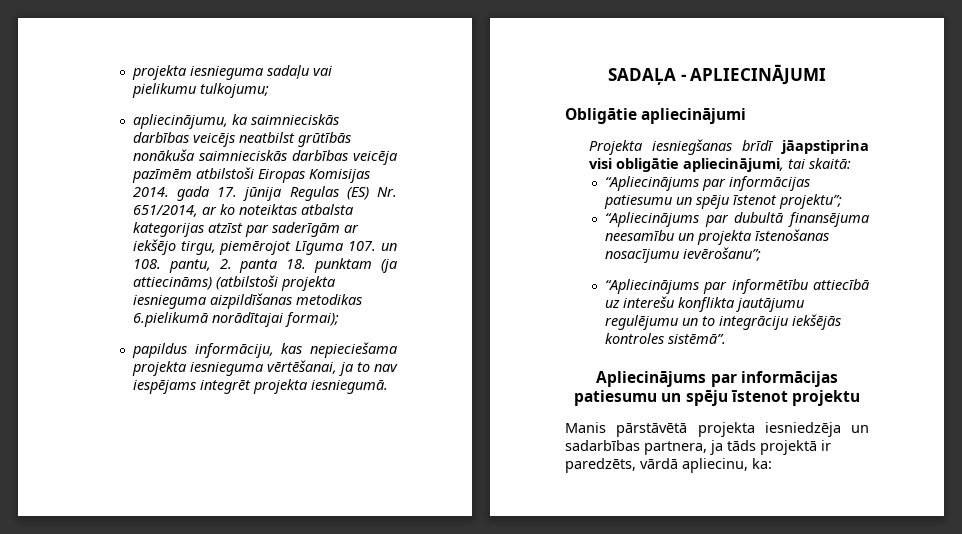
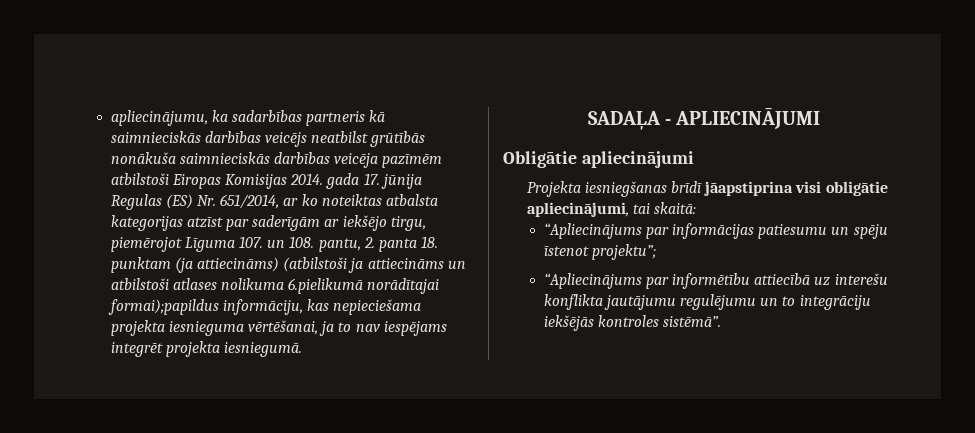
[131,65,332,80] [131,83,269,98] [132,114,247,129] projekta iesnieguma sadaļu vai pielikumu tulkojumu; // apliecinājumu, ka -> [110,110,386,126] apliecinājumu, ka sadarbības partneris kā
[280,276,335,291] [132,293,362,309] [132,312,339,327] [131,343,187,358] projekta iesnieguma aizpildīšanas metodikas 6.pielikumā norādītajai formai); // papildus -> [348,258,466,273] [110,278,440,294] [107,299,219,315] ja attiecināms un atbilstoši atlases nolikuma 6.pielikumā norādītajai formai);papildus
[604,212,869,227] [604,229,829,245] [604,247,761,263] // “Apliecinājums par dubultā finansējuma neesamību un projekta īstenošanas nosacījumu ievērošanu”; -> (656, 252) none
[596,371,838,387] [574,390,860,406] [565,422,869,437] [565,440,831,455] [565,458,772,473] // Apliecinājums par informācijas patiesumu un spēju īstenot projektu // Manis pārstāvētā projekta iesniedzēja un sadarbības partnera, ja tāds projektā ir paredzēts, vārdā apliecinu, ka: -> (721, 321) none

